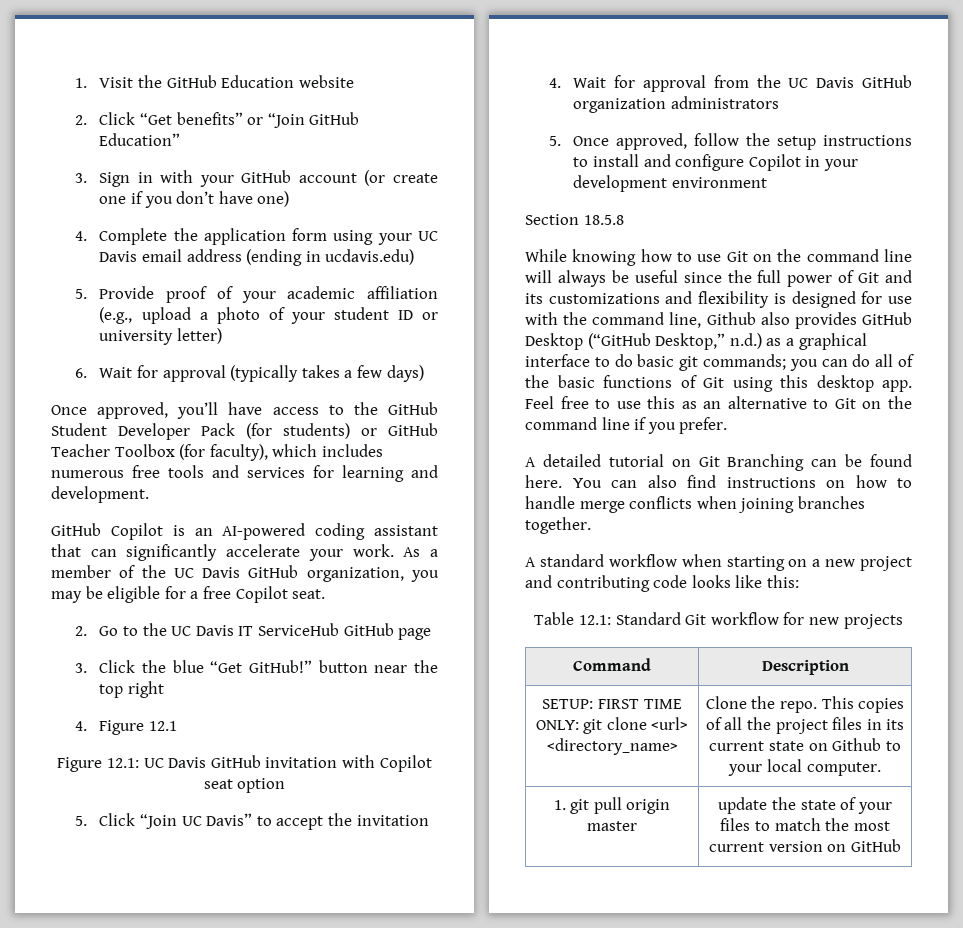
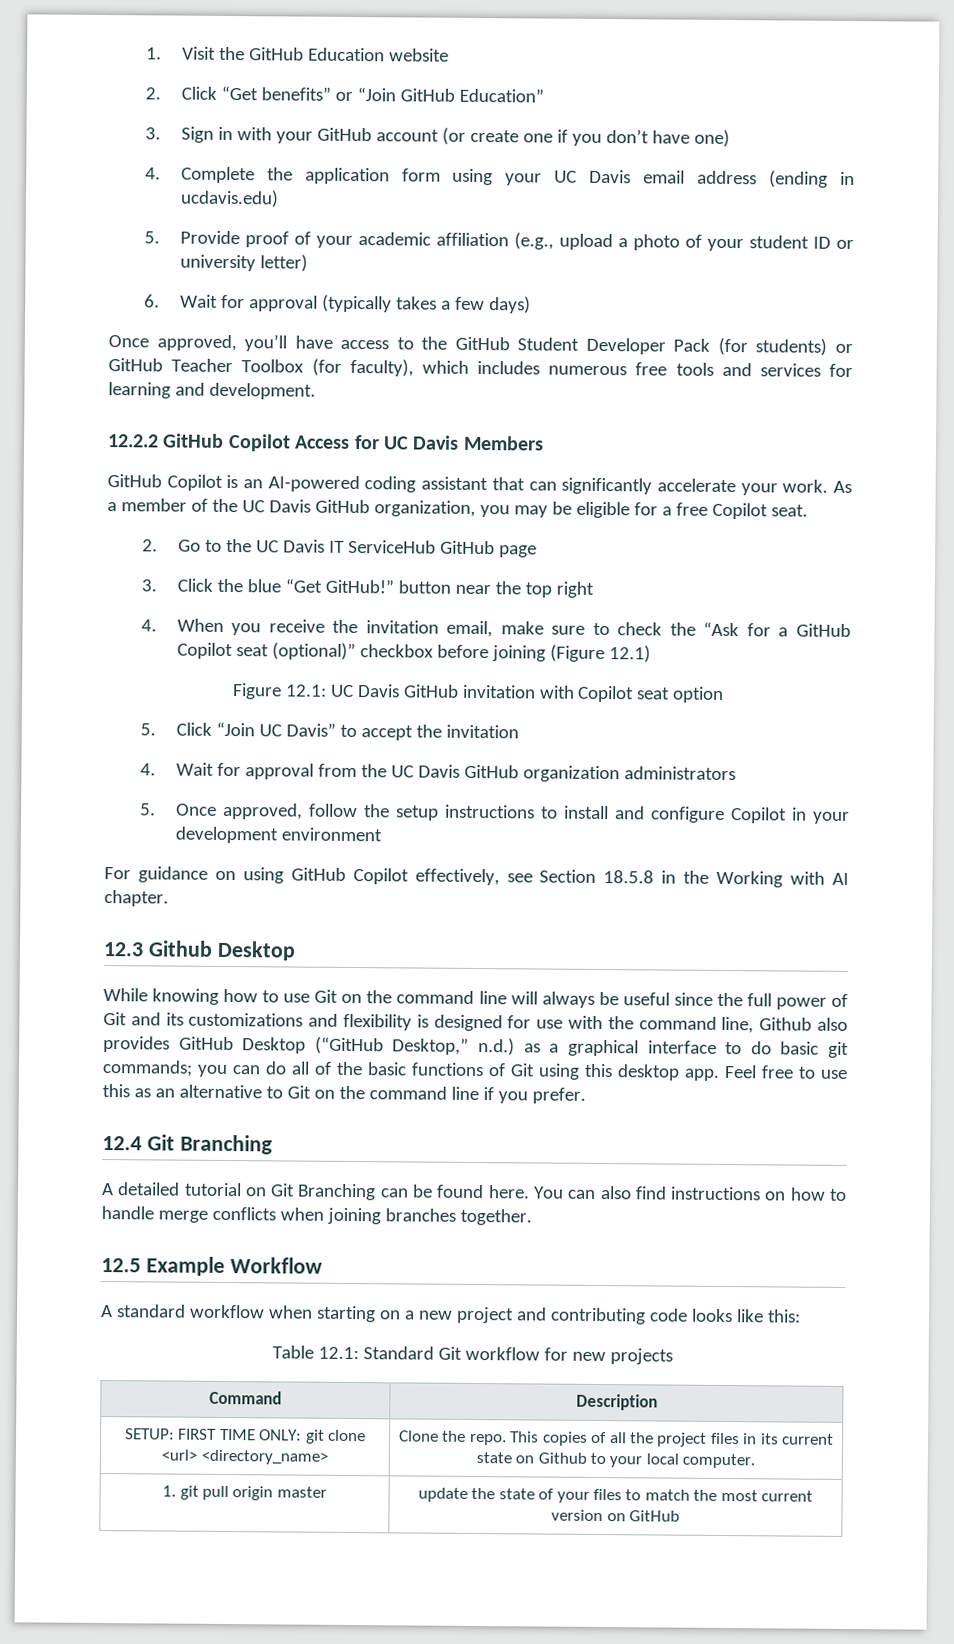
(149, 494) none -> [107,433,544,452] // 12.2.2 GitHub Copilot Access for UC Davis Members
[99,720,178,735] Figure 12.1 -> [176,618,851,638] [176,642,651,663] When you receive the invitation email, make sure to check the “Ask for a GitHub Copilot seat (optional)” checkbox before joining (Figure 12.1)
[525,214,624,225] Section 18.5.8 -> [104,866,850,888] [104,890,169,907] [103,940,296,961] For guidance on using GitHub Copilot effectively, see Section 18.5.8 in the Working with AI chapter. // 12.3 Github Desktop
(728, 425) none -> [102,1134,273,1155] // 12.4 Git Branching
(591, 525) none -> [101,1256,323,1276] // 12.5 Example Workflow

